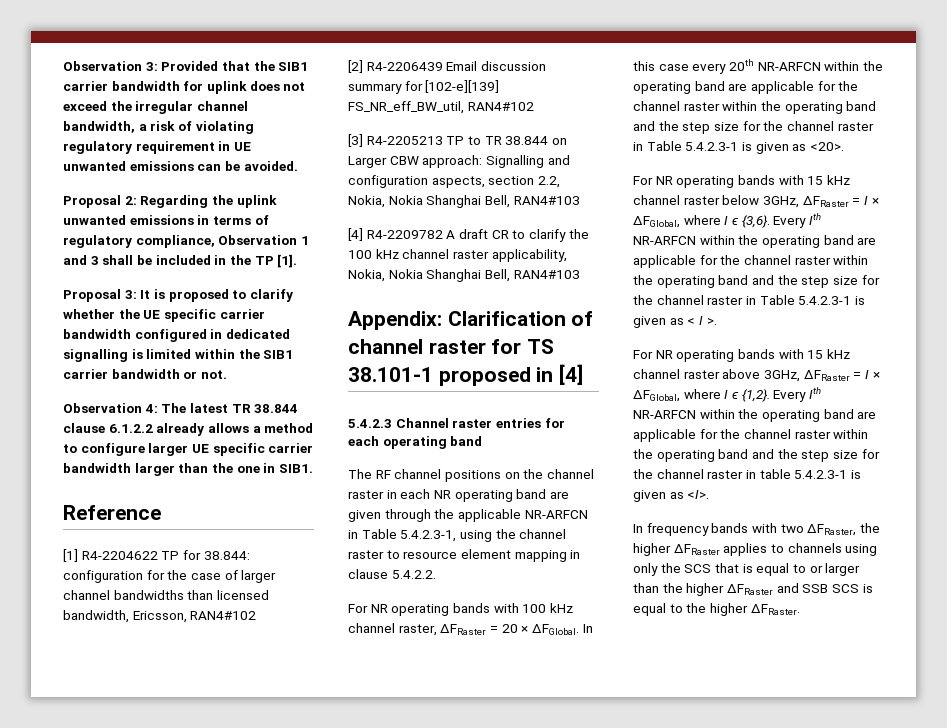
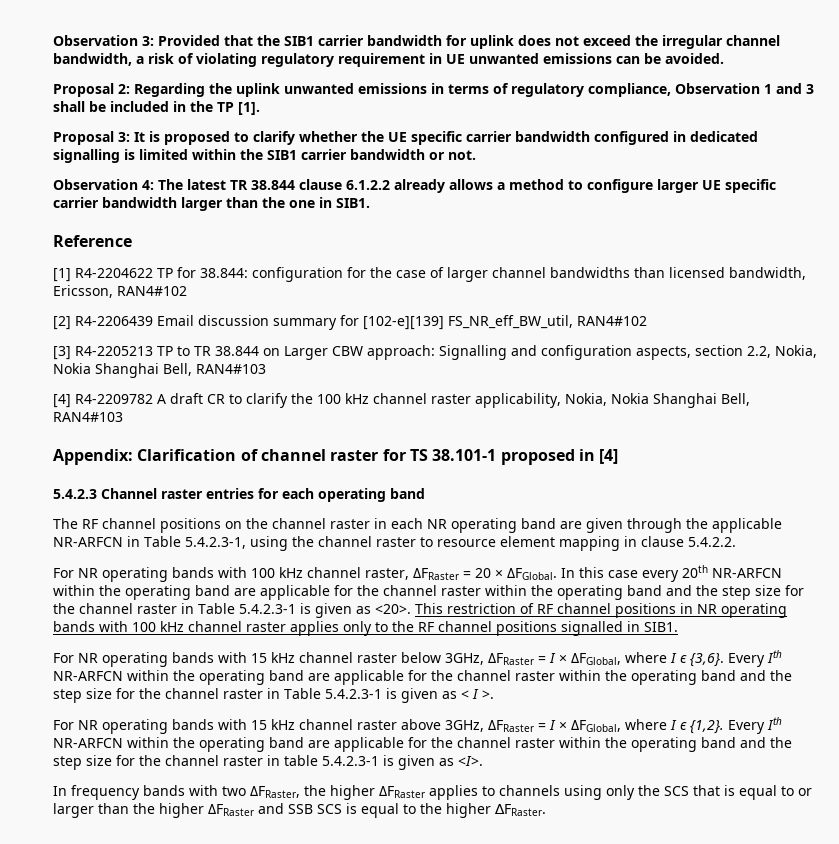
(844, 146) none -> [415,603,787,618] [53,621,678,636] This restriction of RF channel positions in NR operating bands with 100 kHz channel raster applies only to the RF channel positions signalled in SIB1.

